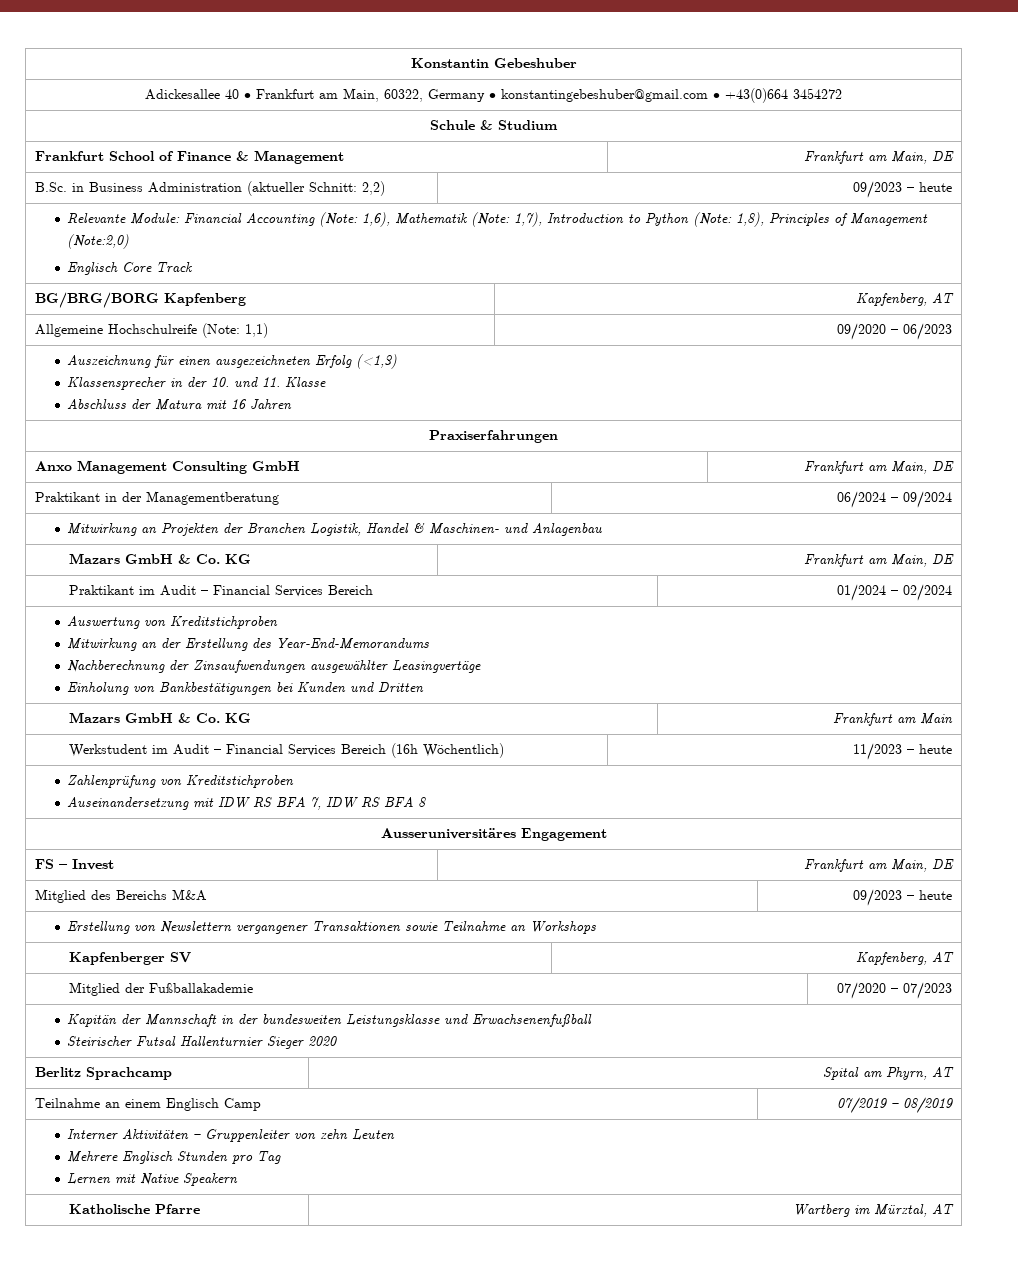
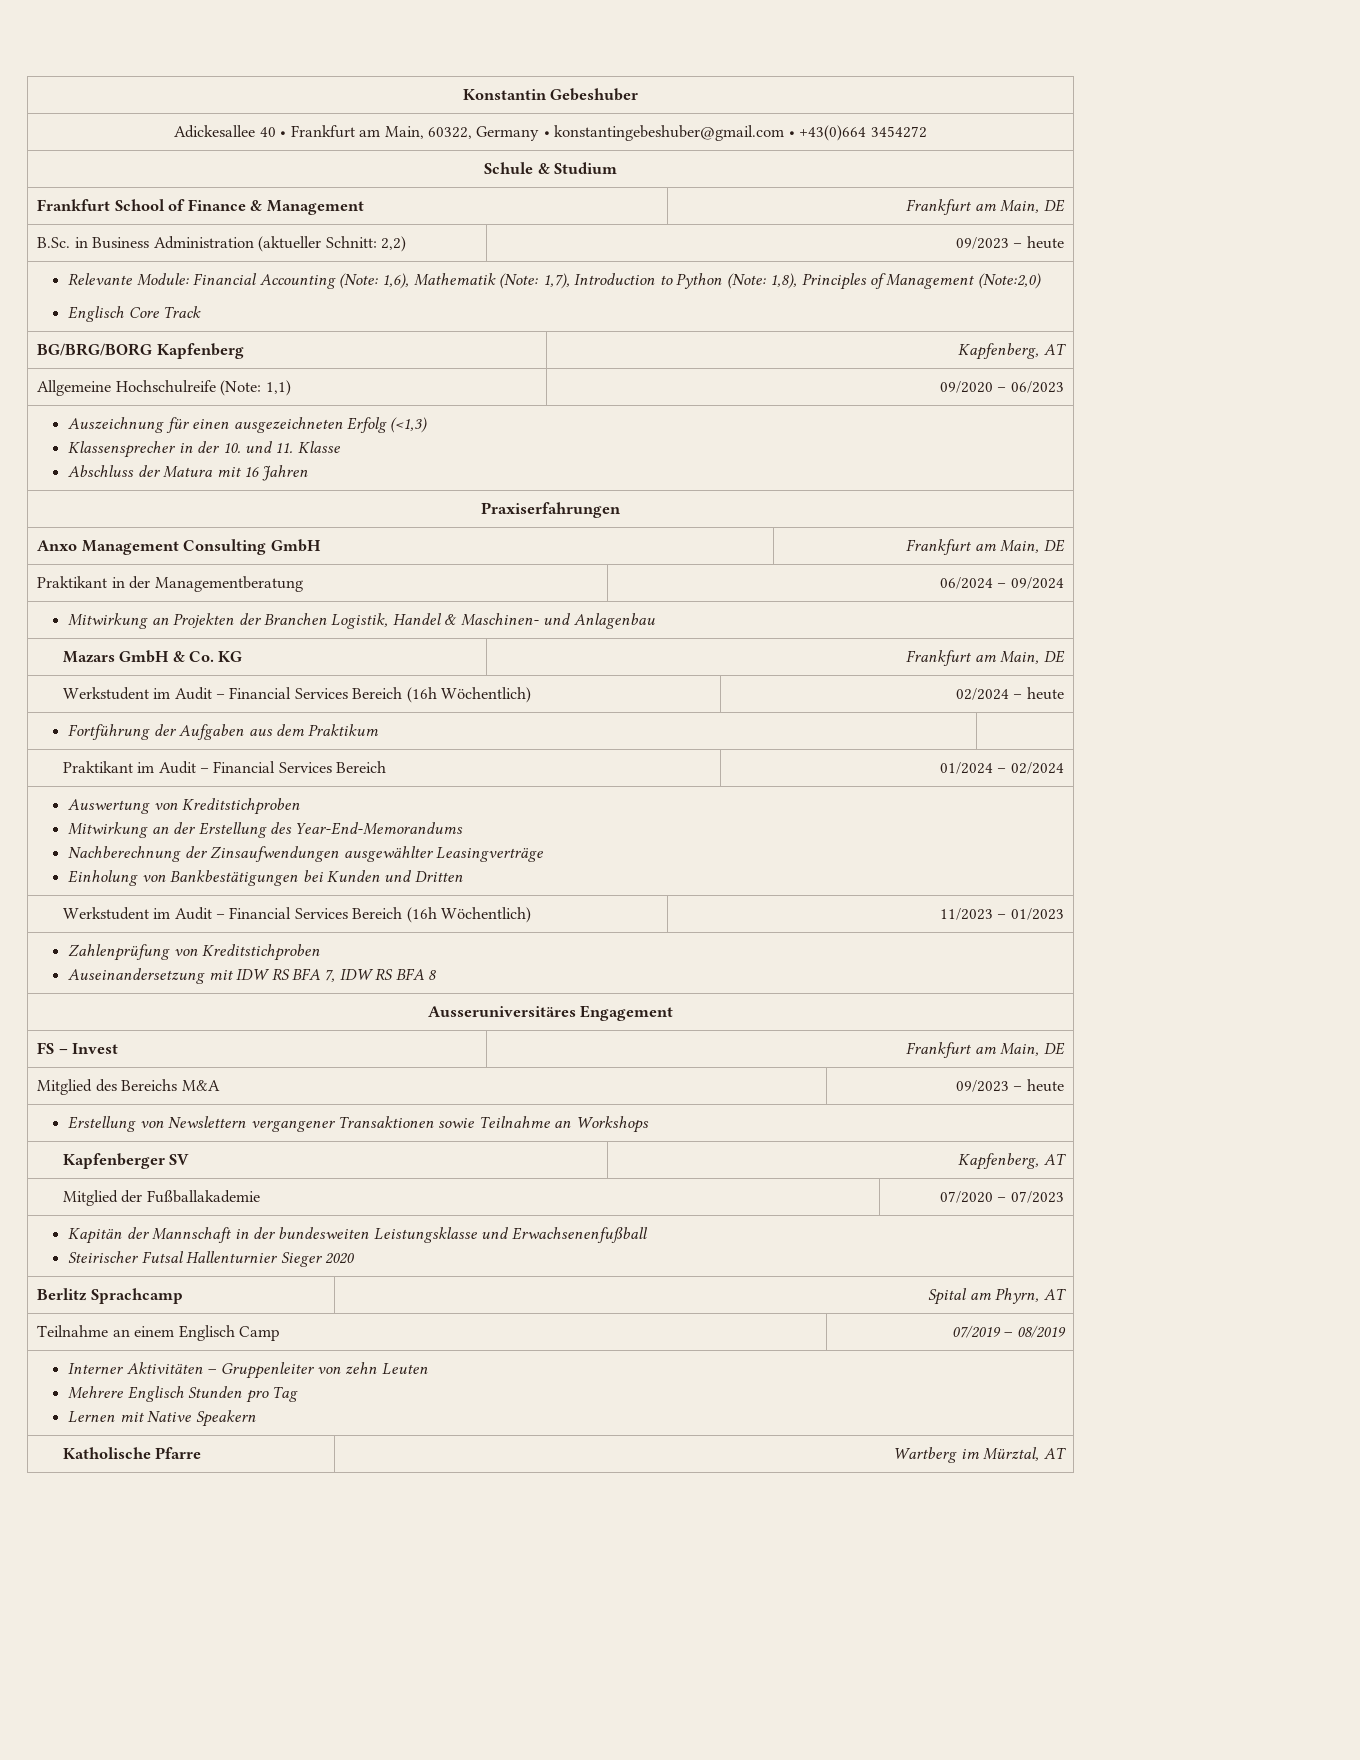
(954, 559) none -> [62,687,532,703] [955,687,1064,700] [68,724,379,740] // Werkstudent im Audit – Financial Services Bereich (16h Wöchentlich) | 02/2024 – heute // Fortführung der Aufgaben aus dem Praktikum |
[392,660,482,673] Leasingvertäge -> [436,847,545,862] Leasingverträge
[68,712,251,723] [832,713,953,726] // Mazars GmbH & Co. KG | Frankfurt am Main -> (463, 876) none
[918,744,952,754] heute -> [1010,908,1064,920] 01/2023

